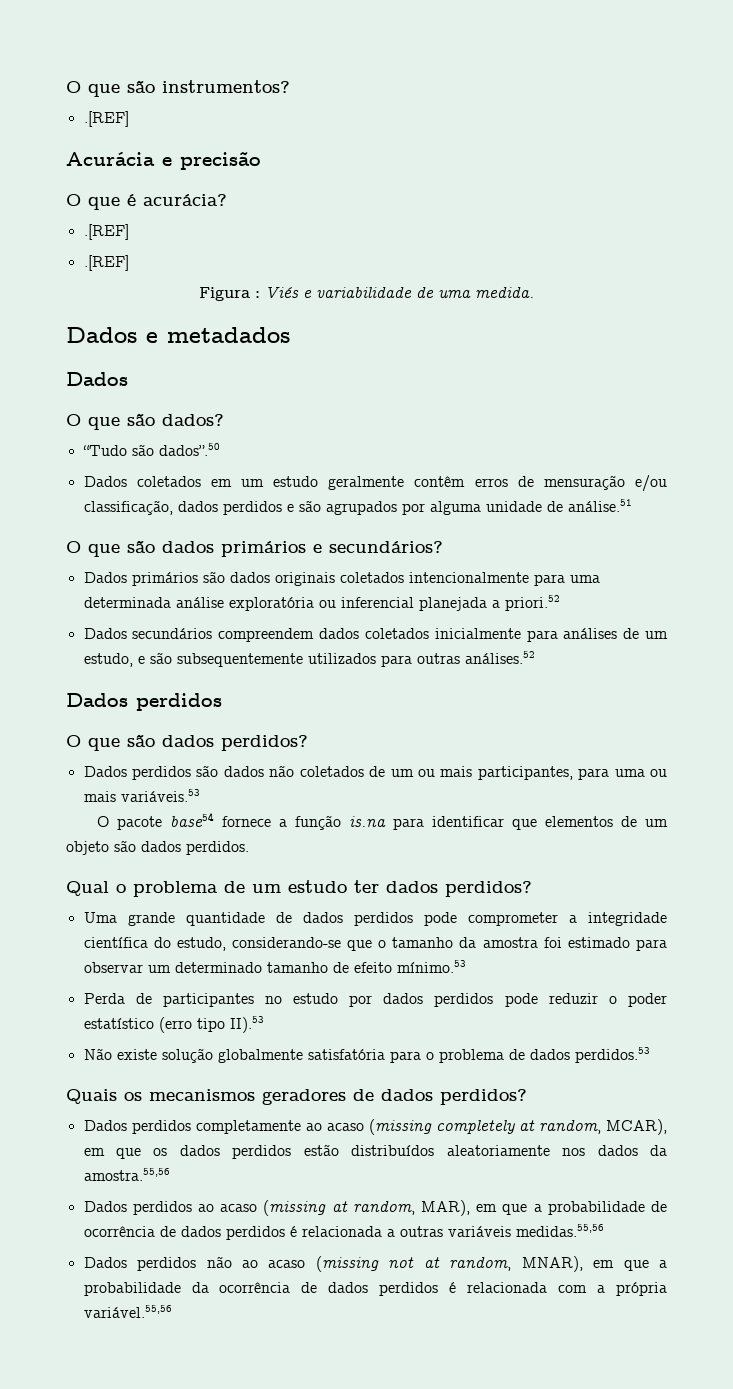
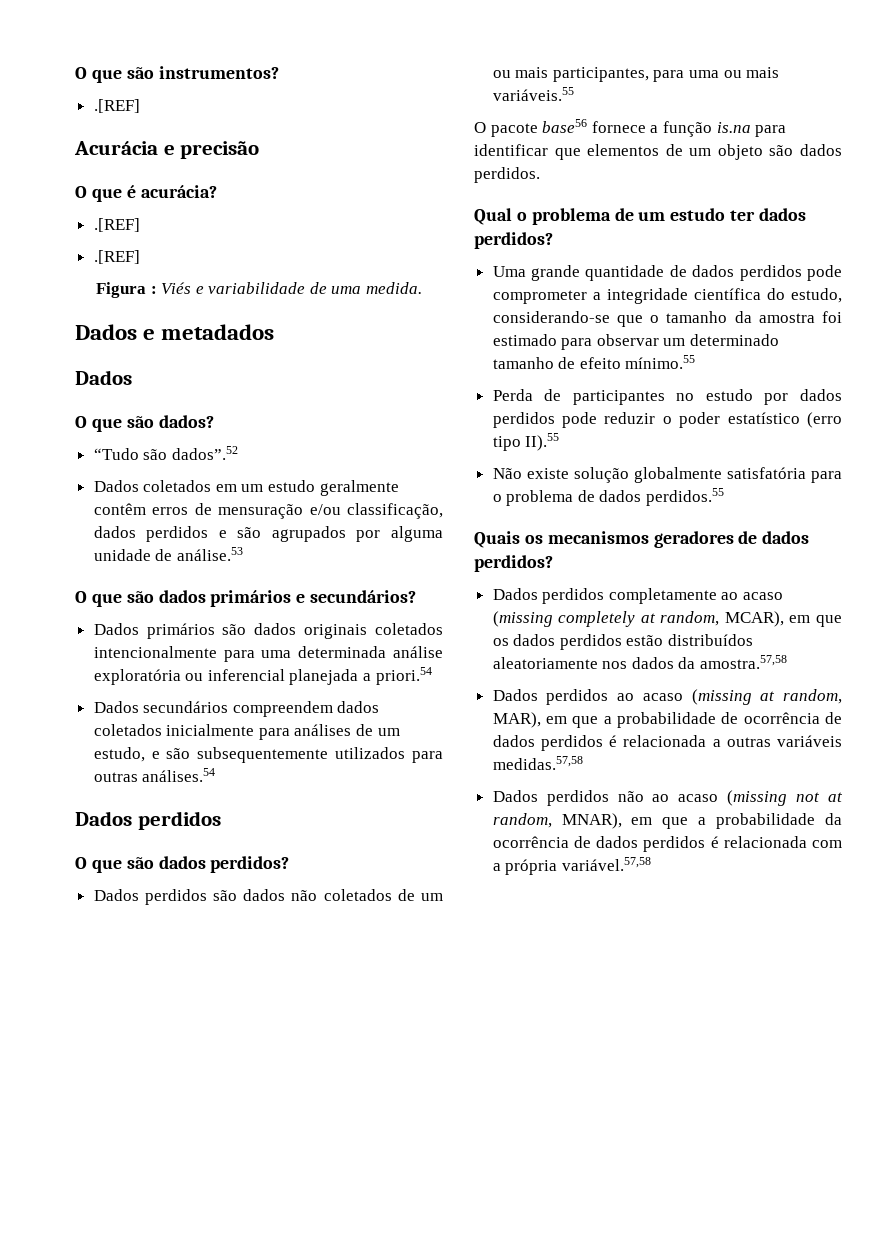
[158,443,220,456] dados”.50 -> [171,446,238,460] dados”.52
[567,499,632,512] análise.51 -> [176,547,243,561] análise.53
[504,595,560,611] priori.52 -> [375,667,432,685] priori.54
[464,651,535,664] análises.52 -> [142,768,216,782] análises.54
[120,789,200,802] variáveis.53 -> [492,87,574,101] variáveis.55
[170,812,215,827] base54 -> [542,119,588,133] base56
[396,960,466,973] mínimo.53 -> [625,355,696,369] mínimo.55
[229,1016,264,1033] II).53 -> [525,433,560,451] II).55
[574,1047,650,1063] perdidos.53 -> [646,488,725,506] perdidos.55
[83,1168,170,1181] amostra.55,56 -> [700,655,788,669] amostra.57,58
[515,1224,604,1237] medidas.55,56 -> [492,756,583,770] medidas.57,58
[83,1305,172,1318] variável.55,56 -> [561,857,651,871] variável.57,58

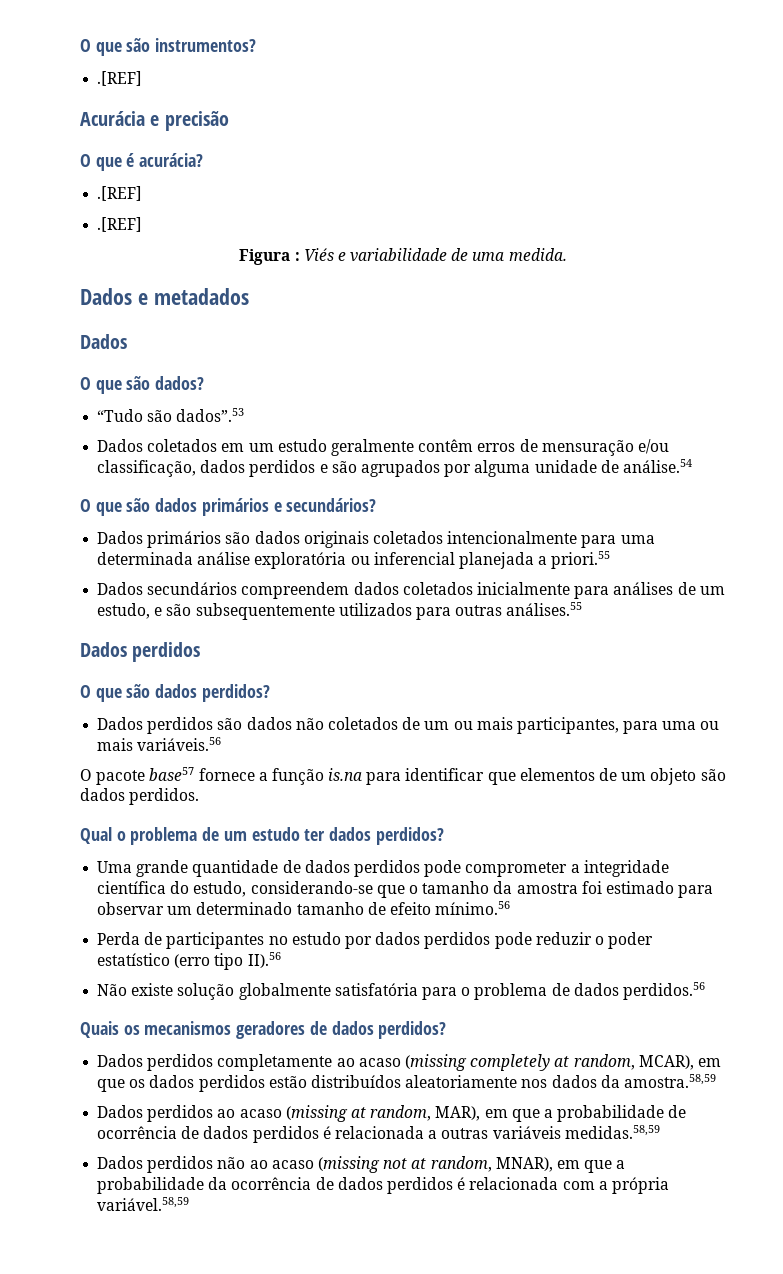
[171,446,238,460] dados”.52 -> [176,408,245,422] dados”.53
[176,547,243,561] análise.53 -> [622,459,692,473] análise.54
[375,667,432,685] priori.54 -> [551,551,611,569] priori.55
[142,768,216,782] análises.54 -> [506,602,583,616] análises.55
[492,87,574,101] variáveis.55 -> [137,737,222,751] variáveis.56
[542,119,588,133] base56 -> [149,767,195,781] base57
[625,355,696,369] mínimo.55 -> [435,901,511,915] mínimo.56
[525,433,560,451] II).55 -> [247,952,281,968] II).56
[646,488,725,506] perdidos.55 -> [622,982,705,1000] perdidos.56
[700,655,788,669] amostra.57,58 -> [623,1074,716,1088] amostra.58,59
[492,756,583,770] medidas.57,58 -> [564,1125,660,1139] medidas.58,59
[561,857,651,871] variável.57,58 -> [97,1197,190,1211] variável.58,59

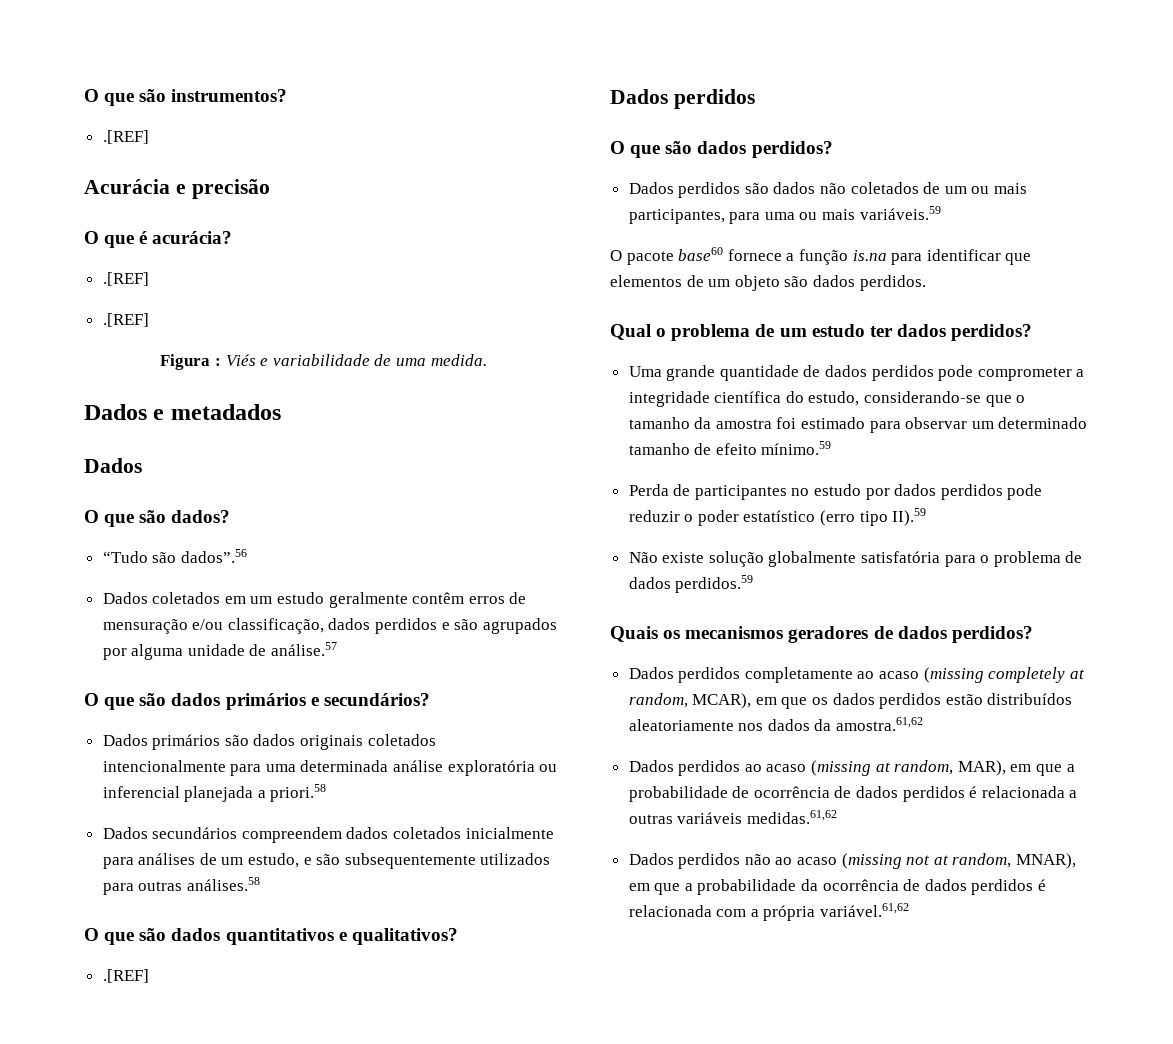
[176,408,245,422] dados”.53 -> [180,549,247,563] dados”.56
[622,459,692,473] análise.54 -> [271,642,338,656] análise.57
[551,551,611,569] priori.55 -> [270,784,327,802] priori.58
[506,602,583,616] análises.55 -> [186,877,260,891] [84,928,458,945] [102,969,149,983] análises.58 // O que são dados quantitativos e qualitativos? // .[REF]
[137,737,222,751] variáveis.56 -> [859,206,941,220] variáveis.59
[149,767,195,781] base57 -> [678,247,724,261] base60
[435,901,511,915] mínimo.56 -> [761,441,832,455] mínimo.59
[247,952,281,968] II).56 -> [892,508,927,526] II).59
[622,982,705,1000] perdidos.56 -> [675,575,754,593] perdidos.59
[623,1074,716,1088] amostra.58,59 -> [836,717,924,731] amostra.61,62
[564,1125,660,1139] medidas.58,59 -> [746,810,837,824] medidas.61,62
[97,1197,190,1211] variável.58,59 -> [820,903,910,917] variável.61,62

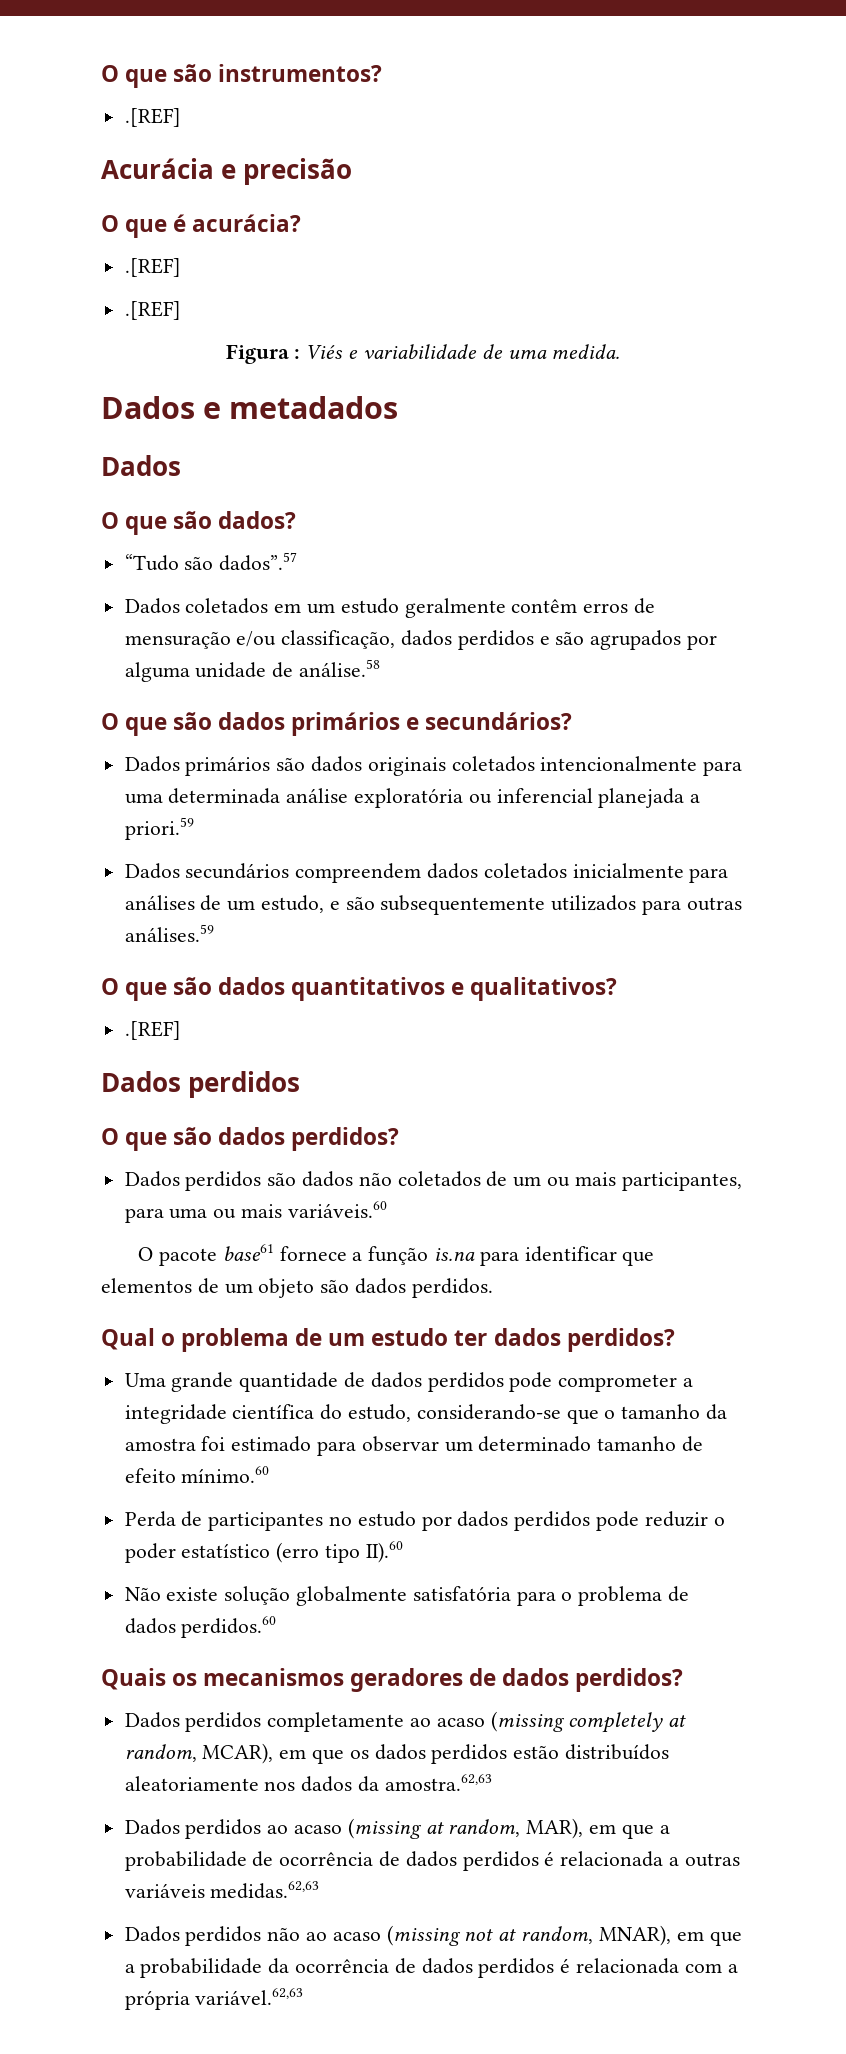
[180,549,247,563] dados”.56 -> [219,552,298,571] dados”.57
[271,642,338,656] análise.57 -> [299,659,381,677] análise.58
[270,784,327,802] priori.58 -> [124,817,194,840] priori.59
[186,877,260,891] análises.58 -> [124,924,214,942] análises.59
[859,206,941,220] variáveis.59 -> [287,1201,387,1218] variáveis.60
[678,247,724,261] base60 -> [222,1244,274,1261] base61
[761,441,832,455] mínimo.59 -> [181,1466,270,1483] mínimo.60
[892,508,927,526] II).59 -> [365,1541,403,1563] II).60
[675,575,754,593] perdidos.59 -> [181,1616,277,1638] perdidos.60
[836,717,924,731] amostra.61,62 -> [384,1774,492,1791] amostra.62,63
[746,810,837,824] medidas.61,62 -> [210,1881,320,1899] medidas.62,63
[820,903,910,917] variável.61,62 -> [195,1988,304,2005] variável.62,63

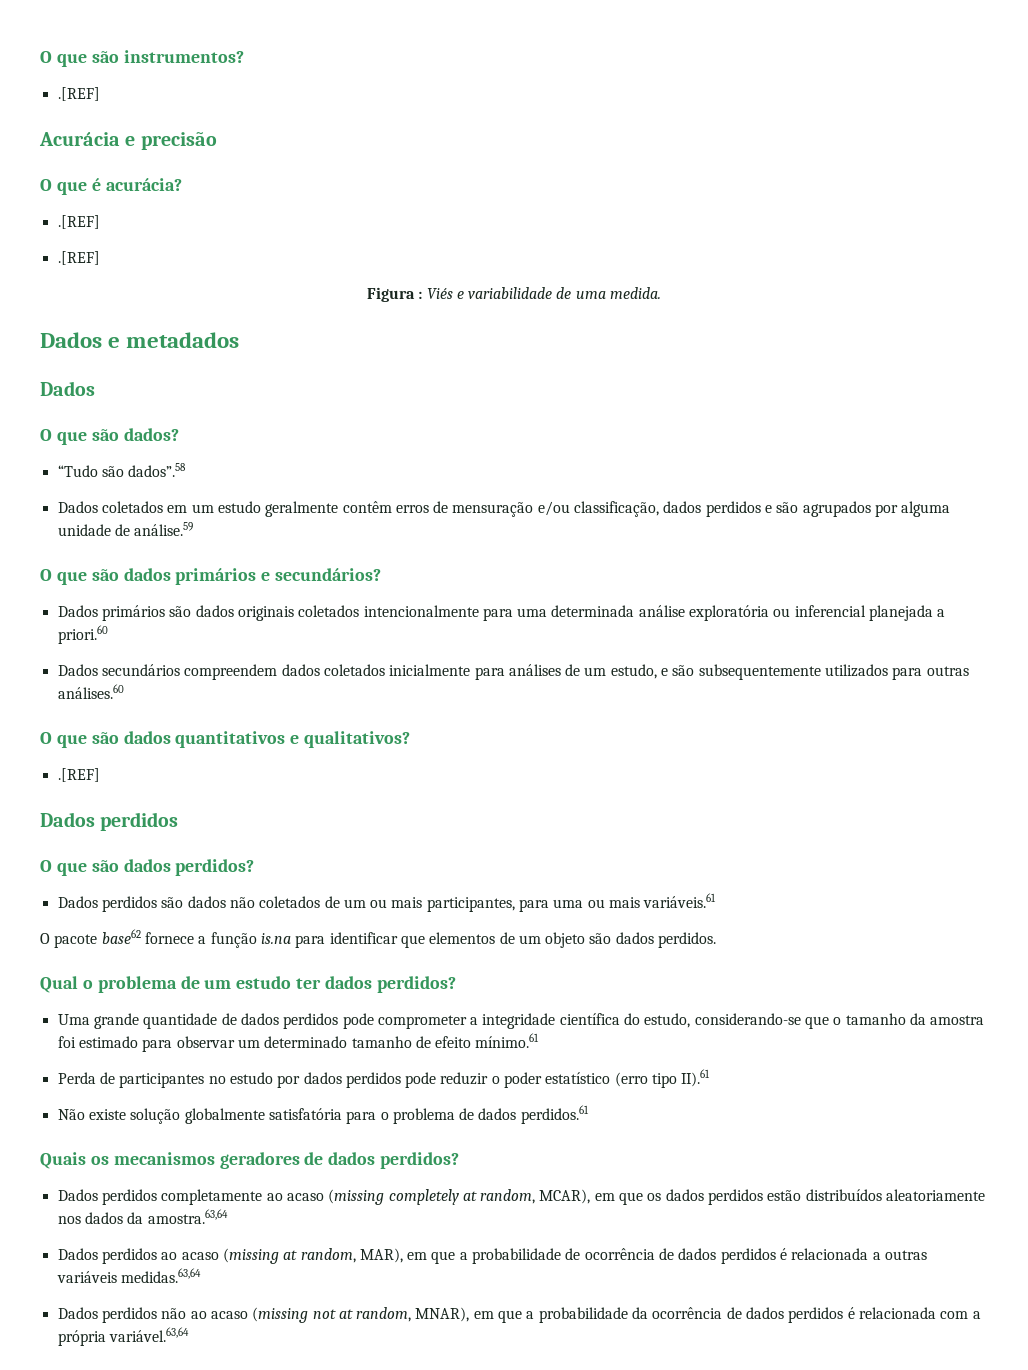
[219,552,298,571] dados”.57 -> [128,463,187,477] dados”.58
[299,659,381,677] análise.58 -> [134,522,194,536] análise.59
[124,817,194,840] priori.59 -> [57,625,108,644] priori.60
[124,924,214,942] análises.59 -> [57,684,124,699] análises.60
[287,1201,387,1218] variáveis.60 -> [643,893,717,908] variáveis.61
[222,1244,274,1261] base61 -> [101,929,141,944] base62
[181,1466,270,1483] mínimo.60 -> [475,1033,540,1048] mínimo.61
[365,1541,403,1563] II).60 -> [681,1069,711,1087] II).61
[181,1616,277,1638] perdidos.60 -> [520,1105,589,1124] perdidos.61
[384,1774,492,1791] amostra.62,63 -> [147,1209,228,1224] amostra.63,64
[210,1881,320,1899] medidas.62,63 -> [120,1268,201,1283] medidas.63,64
[195,1988,304,2005] variável.62,63 -> [108,1327,189,1342] variável.63,64

